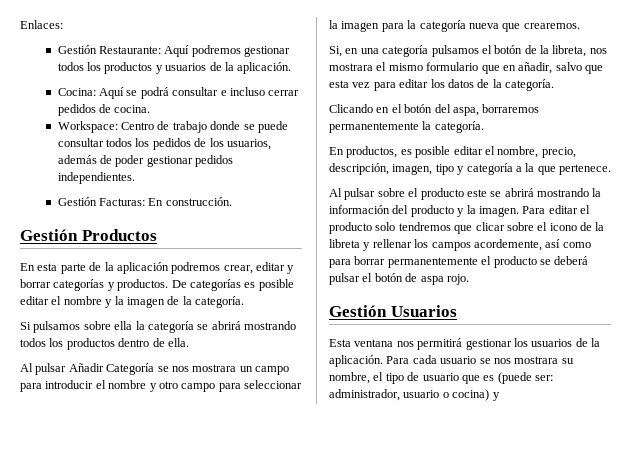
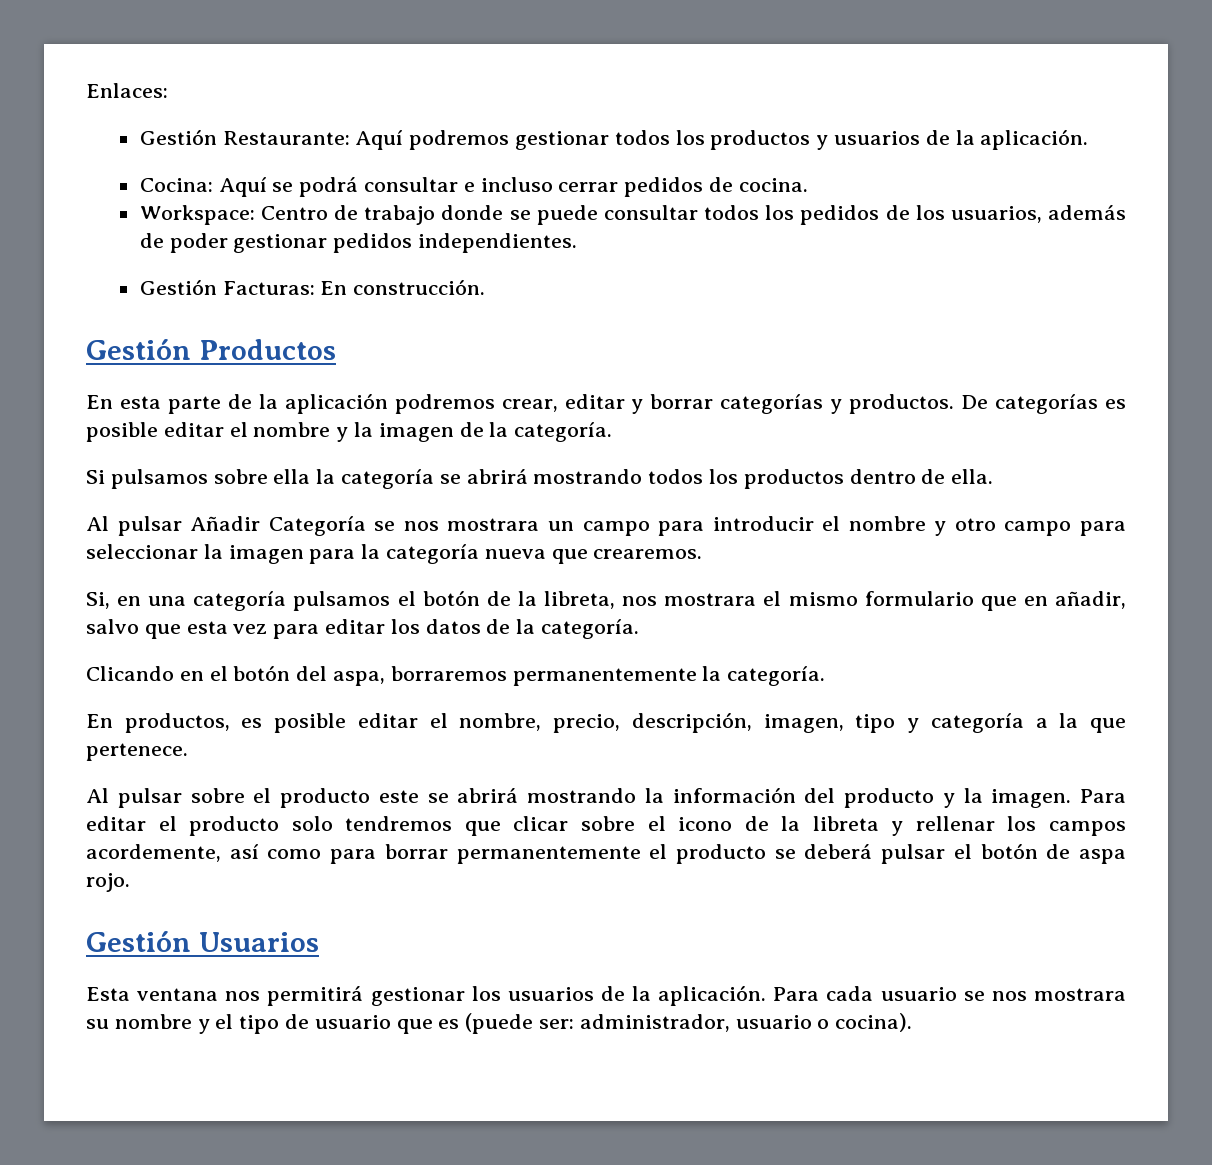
[329,372,370,384] nombre, -> [114,1014,210,1034] nombre y
[452,389,500,401] cocina) y -> [835,1013,913,1032] cocina).

